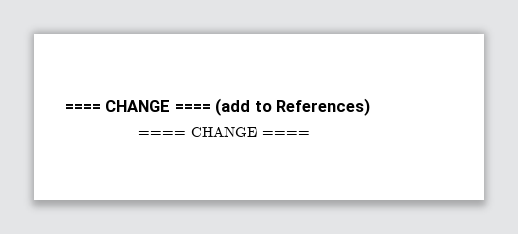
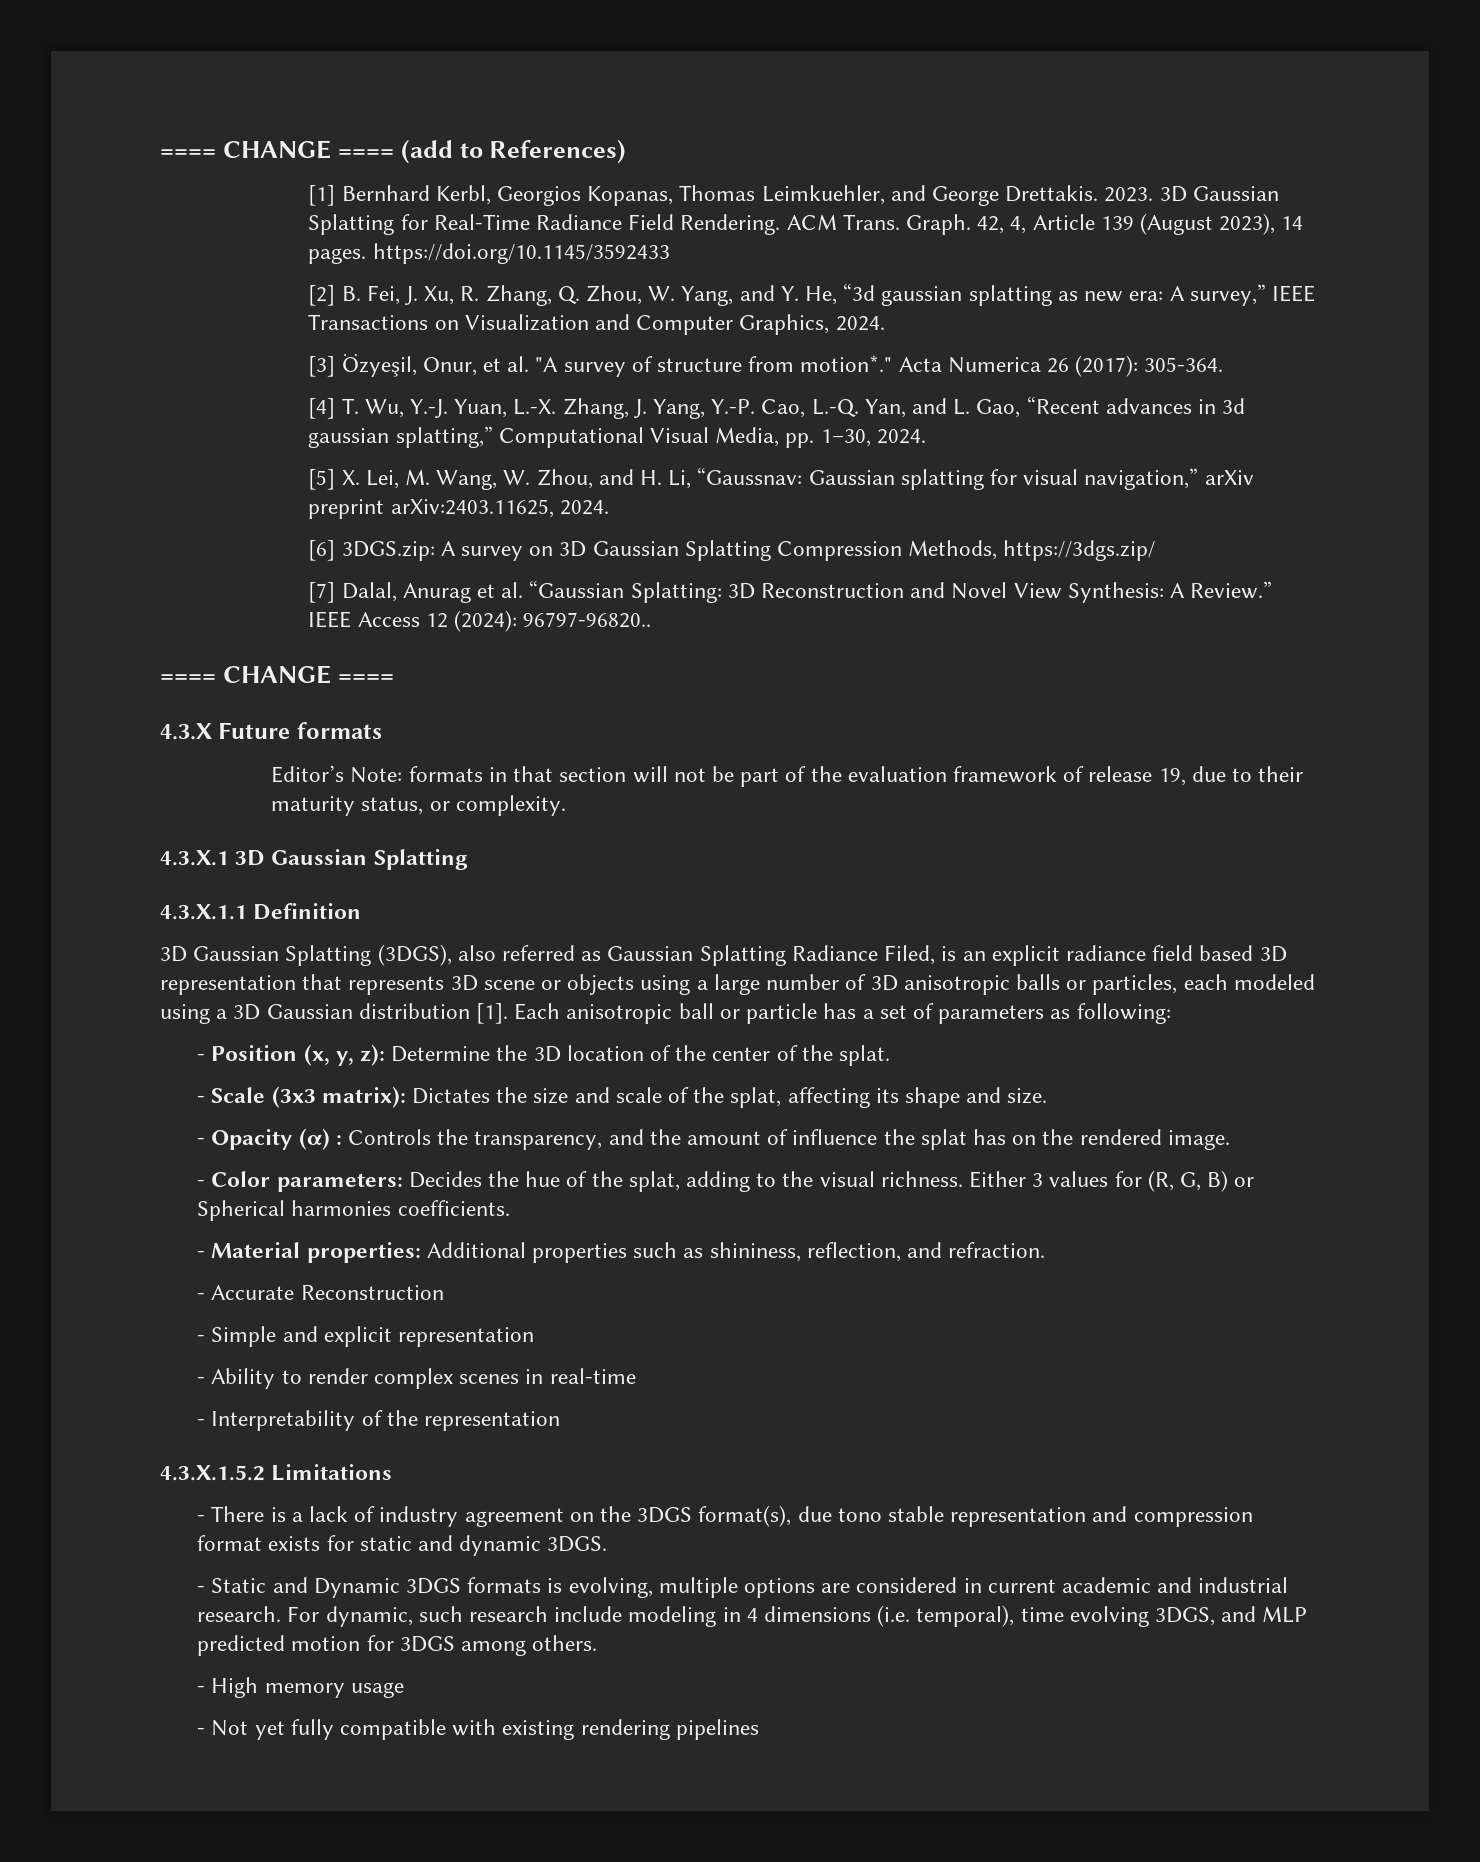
[137,126,310,138] ==== CHANGE ==== -> [308,185,1279,206] [308,213,1304,235] [308,243,670,264] [308,283,1315,306] [308,314,885,335] [308,354,1224,377] [308,396,1246,419] [308,426,926,448] [308,467,1254,490] [308,499,609,519] [308,540,1156,561] [308,580,1273,603] [308,610,652,632] [160,665,394,684] [160,722,382,740] [271,765,1304,787] [271,795,566,816] [160,849,468,870] [160,903,362,920] [160,944,1287,966] [160,974,1315,995] [160,1003,1171,1024] [197,1044,891,1066] [197,1086,1048,1108] [197,1128,1230,1150] [197,1170,1255,1192] [197,1200,510,1221] [197,1242,1046,1263] [197,1285,444,1300] [197,1326,534,1347] [197,1368,636,1389] [197,1410,560,1431] [160,1464,393,1481] [197,1505,1253,1527] [197,1535,608,1556] [197,1577,1289,1598] [197,1605,1308,1627] [197,1635,598,1656] [197,1677,404,1698] [197,1719,759,1740] [1] Bernhard Kerbl, Georgios Kopanas, Thomas Leimkuehler, and George Drettakis. 2023. 3D Gaussian Splatting for Real-Time Radiance Field Rendering. ACM Trans. Graph. 42, 4, Article 139 (August 2023), 14 pages. https://doi.org/10.1145/3592433 // [2] B. Fei, J. Xu, R. Zhang, Q. Zhou, W. Yang, and Y. He, “3d gaussian splatting as new era: A survey,” IEEE Transactions on Visualization and Computer Graphics, 2024. // [3] Özyeşil, Onur, et al. "A survey of structure from motion*." Acta Numerica 26 (2017): 305-364. // [4] T. Wu, Y.-J. Yuan, L.-X. Zhang, J. Yang, Y.-P. Cao, L.-Q. Yan, and L. Gao, “Recent advances in 3d gaussian splatting,” Computational Visual Media, pp. 1–30, 2024. // [5] X. Lei, M. Wang, W. Zhou, and H. Li, “Gaussnav: Gaussian splatting for visual navigation,” arXiv preprint arXiv:2403.11625, 2024. // [6] 3DGS.zip: A survey on 3D Gaussian Splatting Compression Methods, https://3dgs.zip/ // [7] Dalal, Anurag et al. “Gaussian Splatting: 3D Reconstruction and Novel View Synthesis: A Review.” IEEE Access 12 (2024): 96797-96820.. // ==== CHANGE ==== // 4.3.X Future formats // Editor’s Note: formats in that section will not be part of the evaluation framework of release 19, due to their maturity status, or complexity. // 4.3.X.1 3D Gaussian Splatting // 4.3.X.1.1 Definition // 3D Gaussian Splatting (3DGS), also referred as Gaussian Splatting Radiance Filed, is an explicit radiance field based 3D representation that represents 3D scene or objects using a large number of 3D anisotropic balls or particles, each modeled using a 3D Gaussian distribution [1]. Each anisotropic ball or particle has a set of parameters as following: // - Position (x, y, z): Determine the 3D location of the center of the splat. // - Scale (3x3 matrix): Dictates the size and scale of the splat, affecting its shape and size. // - Opacity (α) : Controls the transparency, and the amount of influence the splat has on the rendered image. // - Color parameters: Decides the hue of the splat, adding to the visual richness. Either 3 values for (R, G, B) or Spherical harmonies coefficients. // - Material properties: Additional properties such as shininess, reflection, and refraction. // - Accurate Reconstruction // - Simple and explicit representation // - Ability to render complex scenes in real-time // - Interpretability of the representation // 4.3.X.1.5.2 Limitations // - There is a lack of industry agreement on the 3DGS format(s), due tono stable representation and compression format exists for static and dynamic 3DGS. // - Static and Dynamic 3DGS formats is evolving, multiple options are considered in current academic and industrial research. For dynamic, such research include modeling in 4 dimensions (i.e. temporal), time evolving 3DGS, and MLP predicted motion for 3DGS among others. // - High memory usage // - Not yet fully compatible with existing rendering pipelines

